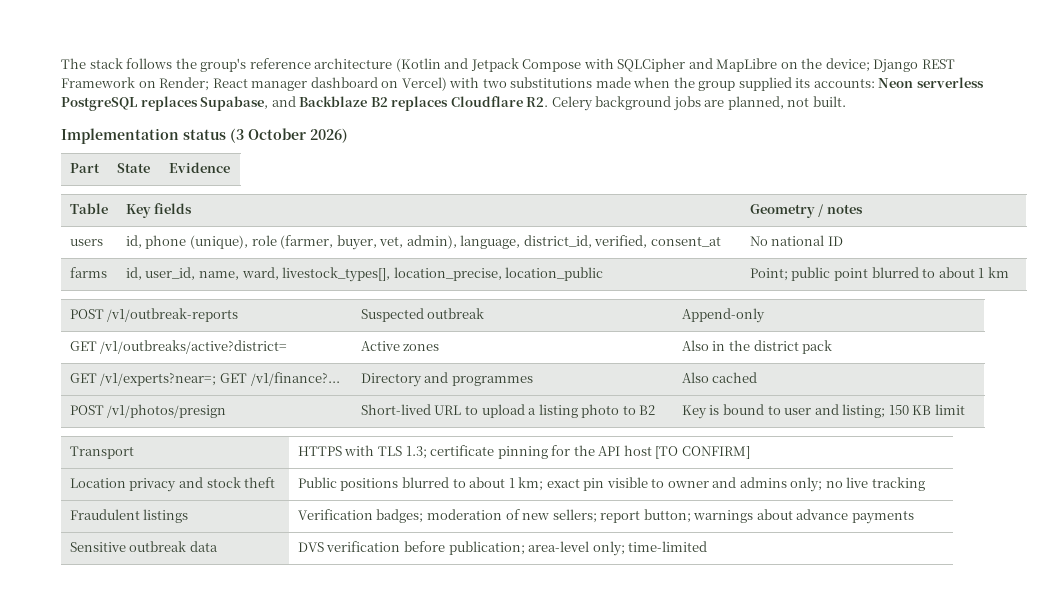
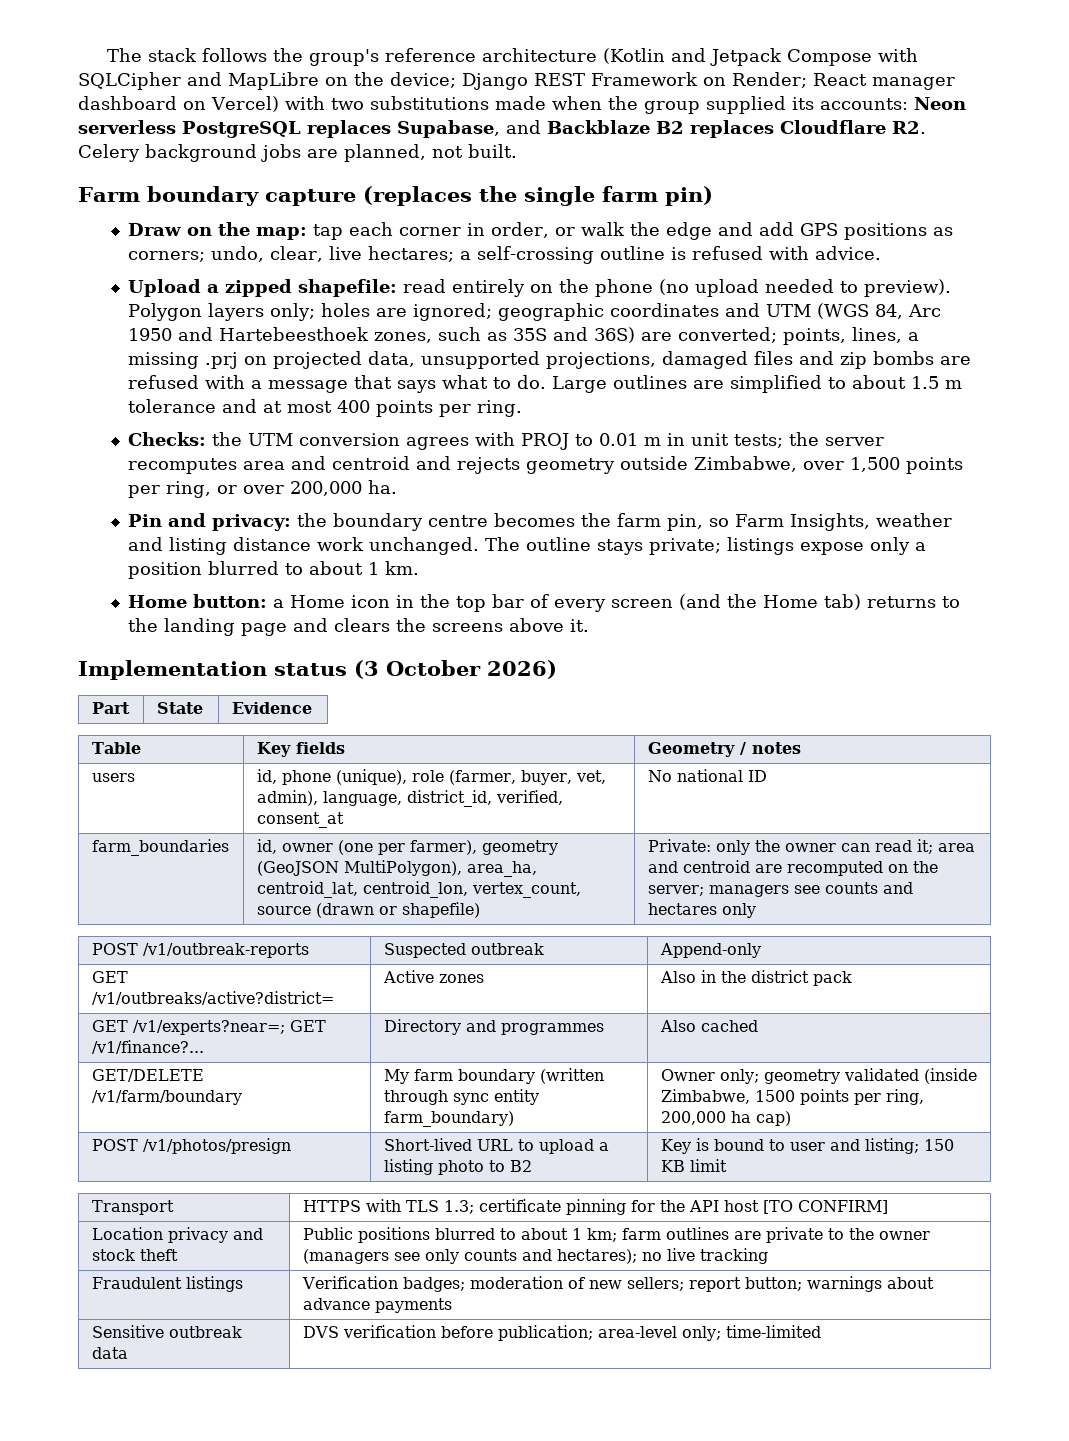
(846, 101) none -> [78,186,713,206] [128,222,954,240] [128,246,882,264] [128,279,952,297] [128,303,942,321] [128,327,920,345] [128,351,972,369] [128,375,963,393] [128,399,523,417] [128,432,885,450] [128,456,964,474] [128,480,398,498] [128,513,953,531] [128,537,927,555] [128,561,420,579] [128,594,961,612] [128,618,590,636] // Farm boundary capture (replaces the single farm pin) // Draw on the map: tap each corner in order, or walk the edge and add GPS positions as corners; undo, clear, live hectares; a self-crossing outline is refused with advice. // Upload a zipped shapefile: read entirely on the phone (no upload needed to preview). Polygon layers only; holes are ignored; geographic coordinates and UTM (WGS 84, Arc 1950 and Hartebeesthoek zones, such as 35S and 36S) are converted; points, lines, a missing .prj on projected data, unsupported projections, damaged files and zip bombs are refused with a message that says what to do. Large outlines are simplified to about 1.5 m tolerance and at most 400 points per ring. // Checks: the UTM conversion agrees with PROJ to 0.01 m in unit tests; the server recomputes area and centroid and rejects geometry outside Zimbabwe, over 1,500 points per ring, or over 200,000 ha. // Pin and privacy: the boundary centre becomes the farm pin, so Farm Insights, weather and listing distance work unchanged. The outline stays private; listings expose only a position blurred to about 1 km. // Home button: a Home icon in the top bar of every screen (and the Home tab) returns to the landing page and clears the screens above it.
[69,267,107,278] [125,267,604,282] [749,267,1009,281] farms | id, user_id, name, ward, livestock_types[], location_precise, location_public | Point; public point blurred to about 1 km -> [91,839,229,856] [256,839,558,855] [256,860,537,877] [256,881,581,898] [256,902,480,918] [647,839,975,855] [647,860,938,876] [647,882,913,897] [647,903,756,918] farm_boundaries | id, owner (one per farmer), geometry (GeoJSON MultiPolygon), area_ha, centroid_lat, centroid_lon, vertex_count, source (drawn or shapefile) | Private: only the owner can read it; area and centroid are recomputed on the server; managers see counts and hectares only
(758, 377) none -> [91,1069,204,1082] [91,1090,242,1105] [383,1068,604,1084] [383,1089,539,1105] [383,1111,514,1127] [660,1068,977,1084] [660,1089,924,1105] [660,1111,791,1126] // GET/DELETE /v1/farm/boundary | My farm boundary (written through sync entity farm_boundary) | Owner only; geometry validated (inside Zimbabwe, 1500 points per ring, 200,000 ha cap)
[546,477,823,492] exact pin visible to owner and admins only; -> [621,1227,930,1243] [302,1249,637,1264] farm outlines are private to the owner (managers see only counts and hectares);

